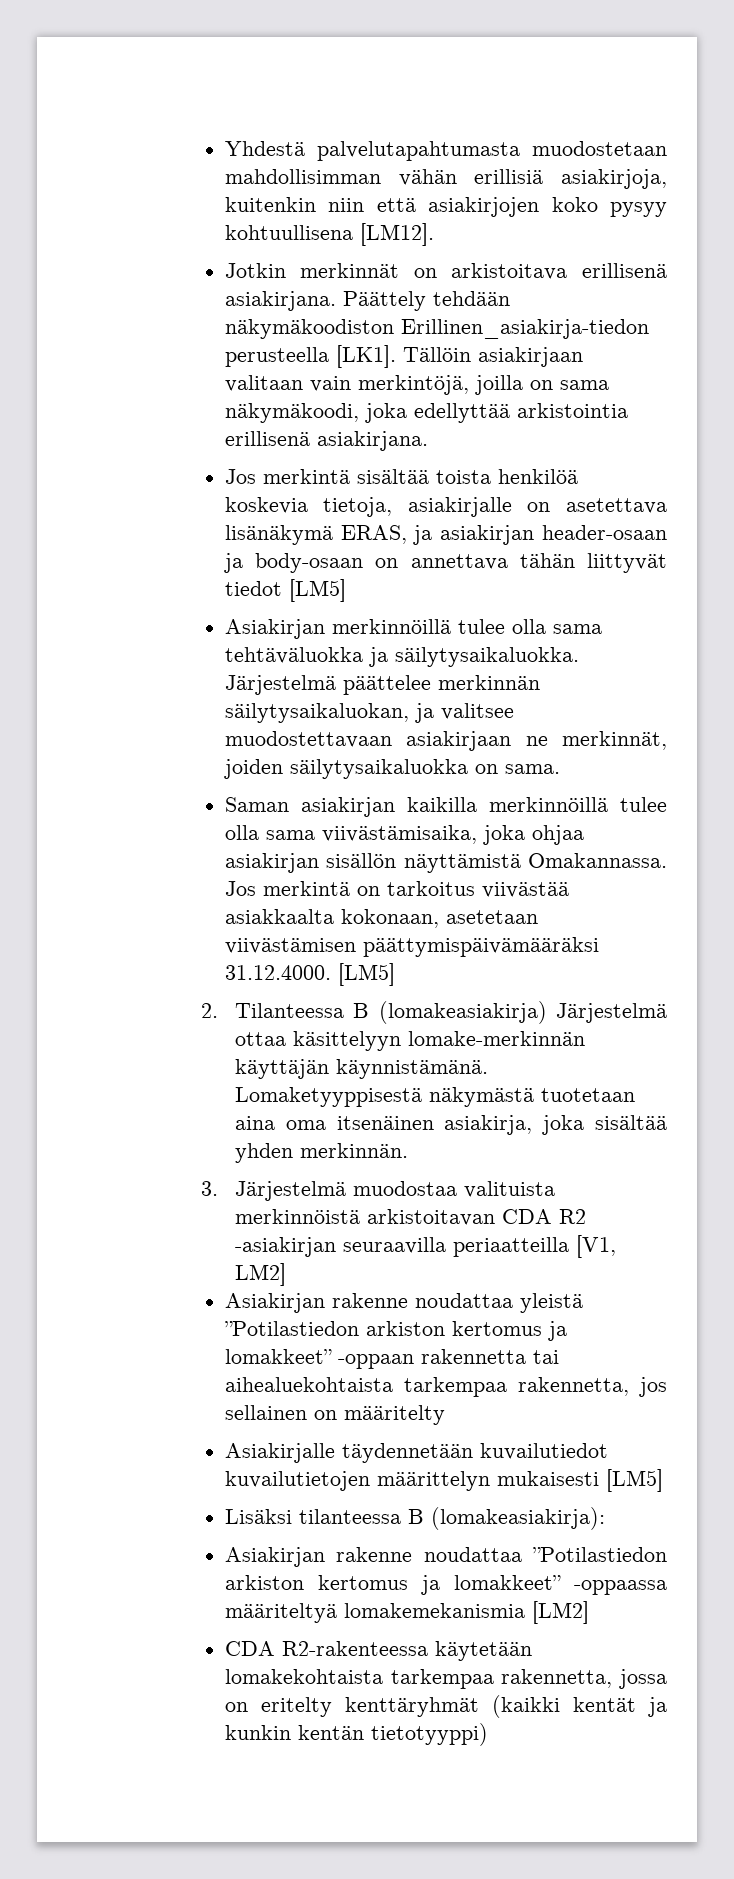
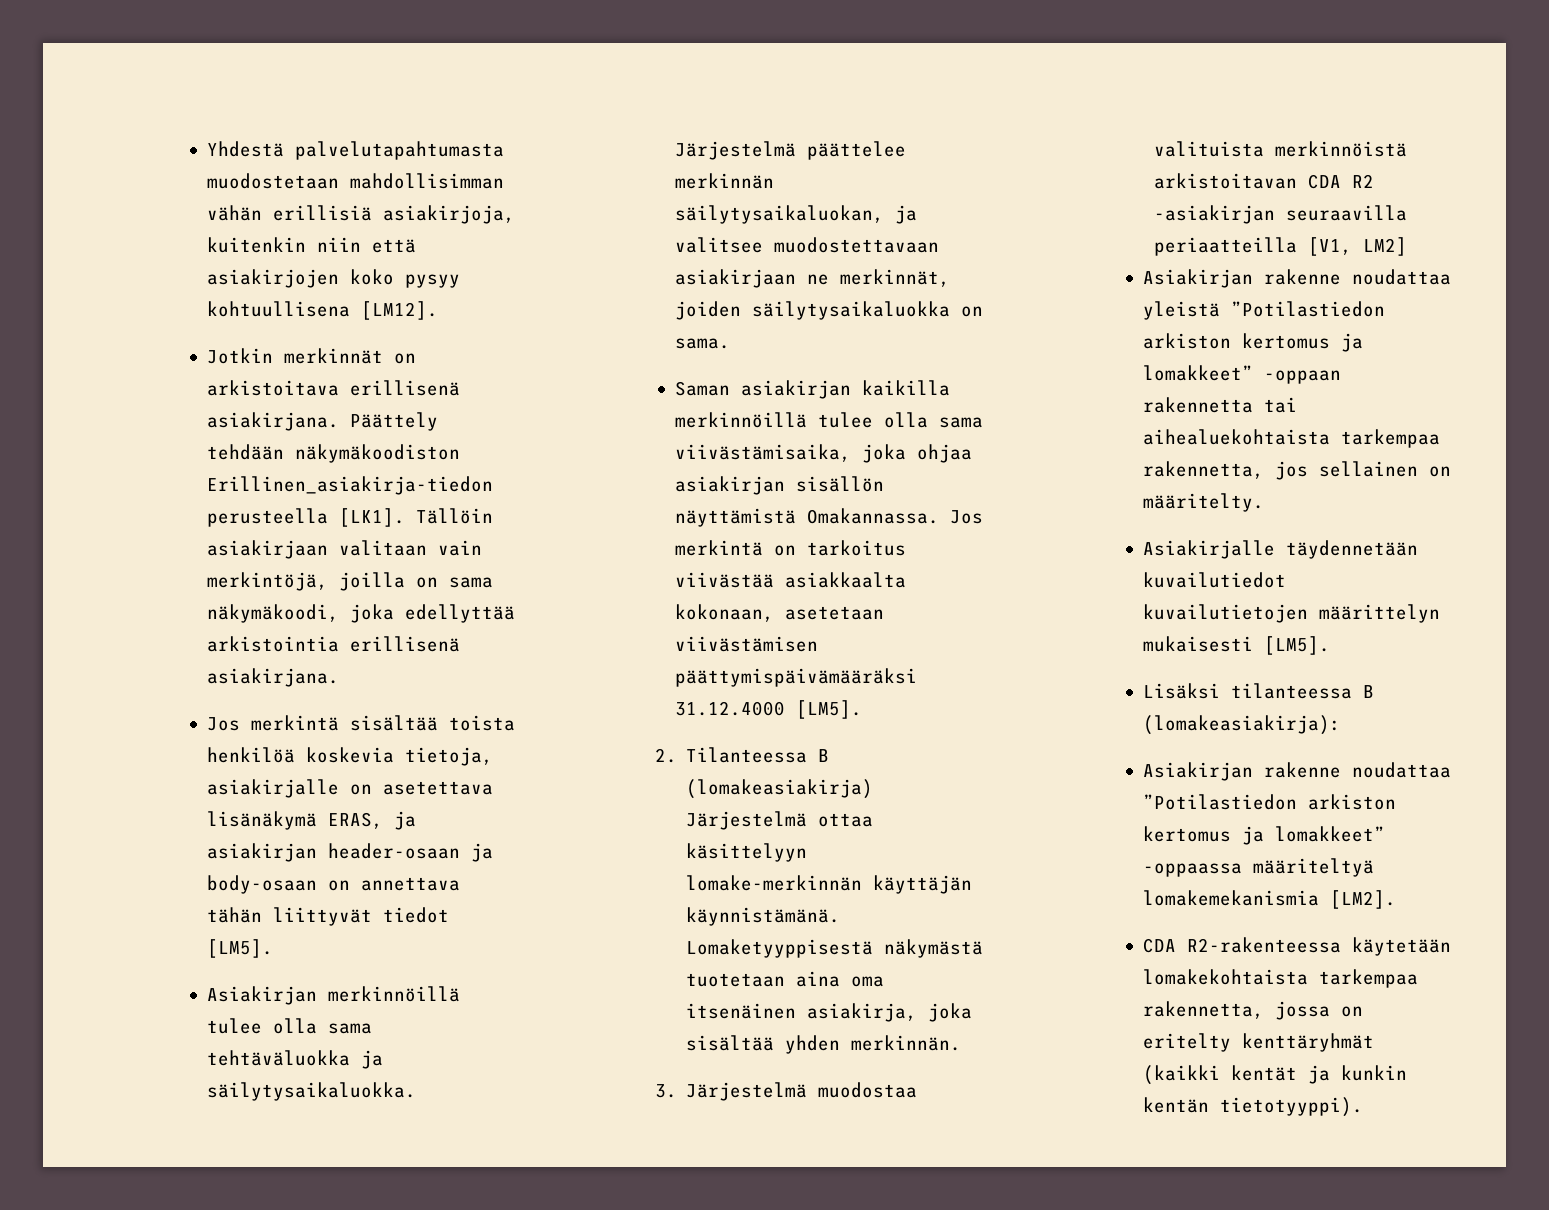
[288,579,346,602] [LM5] -> [206,939,273,958] [LM5].
[224,963,395,986] 31.12.4000. [LM5] -> [674,700,862,719] 31.12.4000 [LM5].
[343,1405,445,1425] määritelty -> [1142,493,1264,512] määritelty.
[605,1469,663,1492] [LM5] -> [1263,636,1330,655] [LM5].
[531,1601,589,1624] [LM2] -> [1329,890,1396,909] [LM2].
[370,1723,488,1746] tietotyyppi) -> [1219,1097,1363,1117] tietotyyppi).

